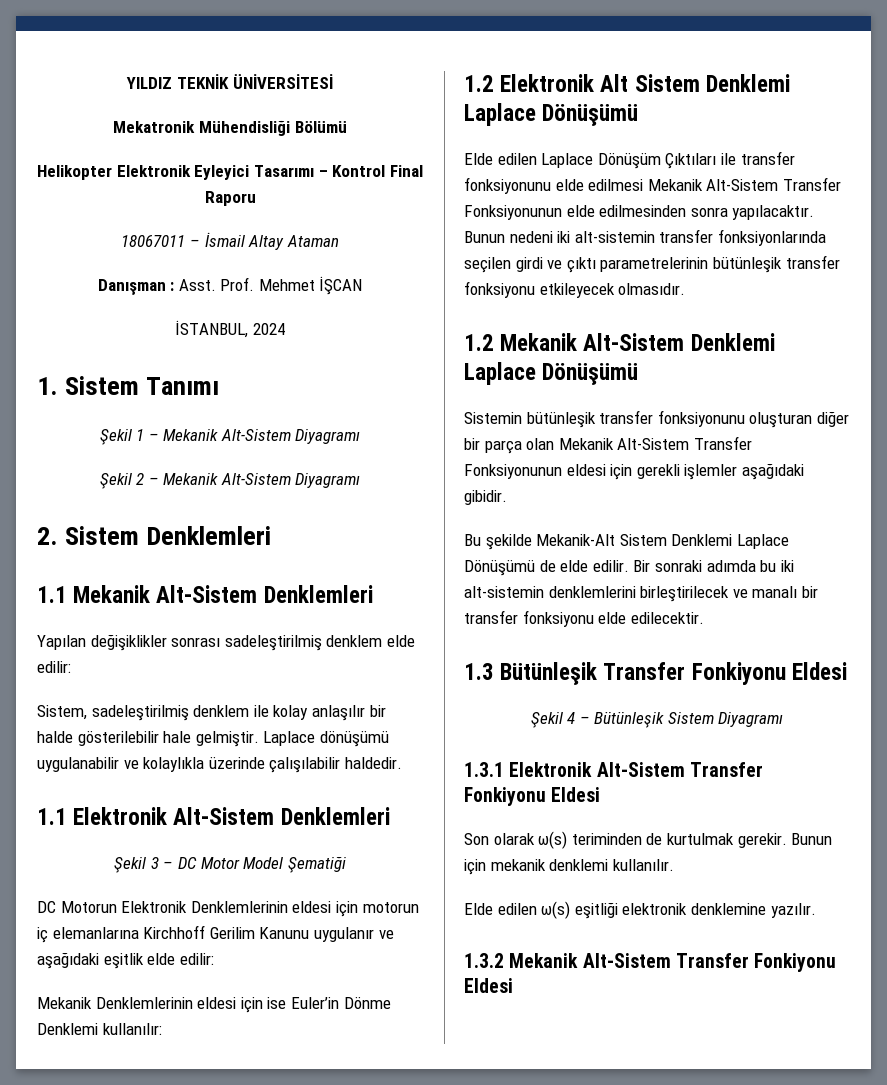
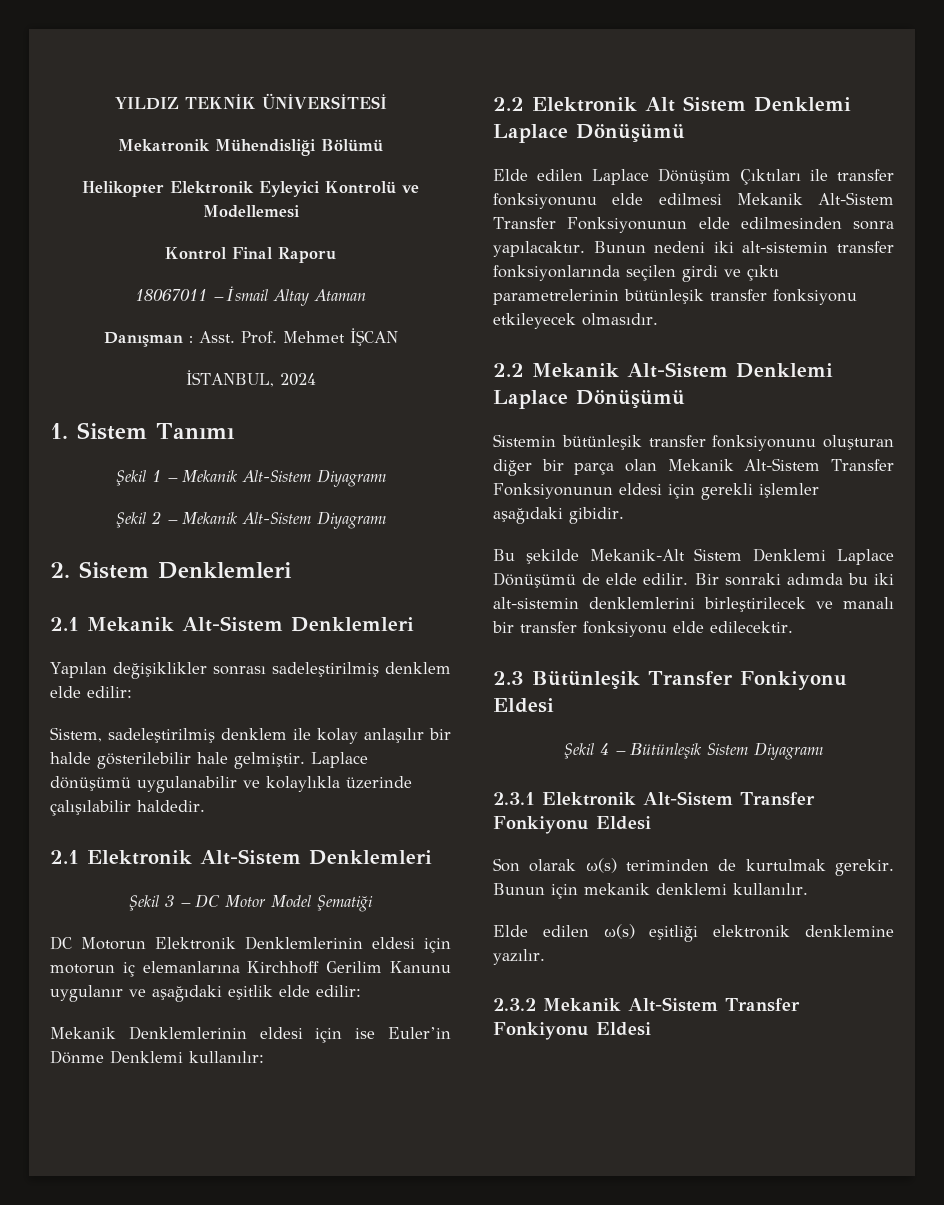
[254,165,328,177] Tasarımı – -> [325,181,419,194] [202,205,300,218] Kontrolü ve Modellemesi //
[37,586,67,603] 1.1 -> [50,617,79,631] 2.1
[37,808,67,825] 1.1 -> [50,850,79,864] 2.1
[464,75,494,92] 1.2 -> [493,97,524,111] 2.2
[464,334,494,351] 1.2 -> [493,363,524,377] 2.2
[464,663,494,680] 1.3 -> [493,671,524,685] 2.3
[464,762,504,777] 1.3.1 -> [493,792,535,805] 2.3.1
[464,953,504,968] 1.3.2 -> [493,998,536,1011] 2.3.2

